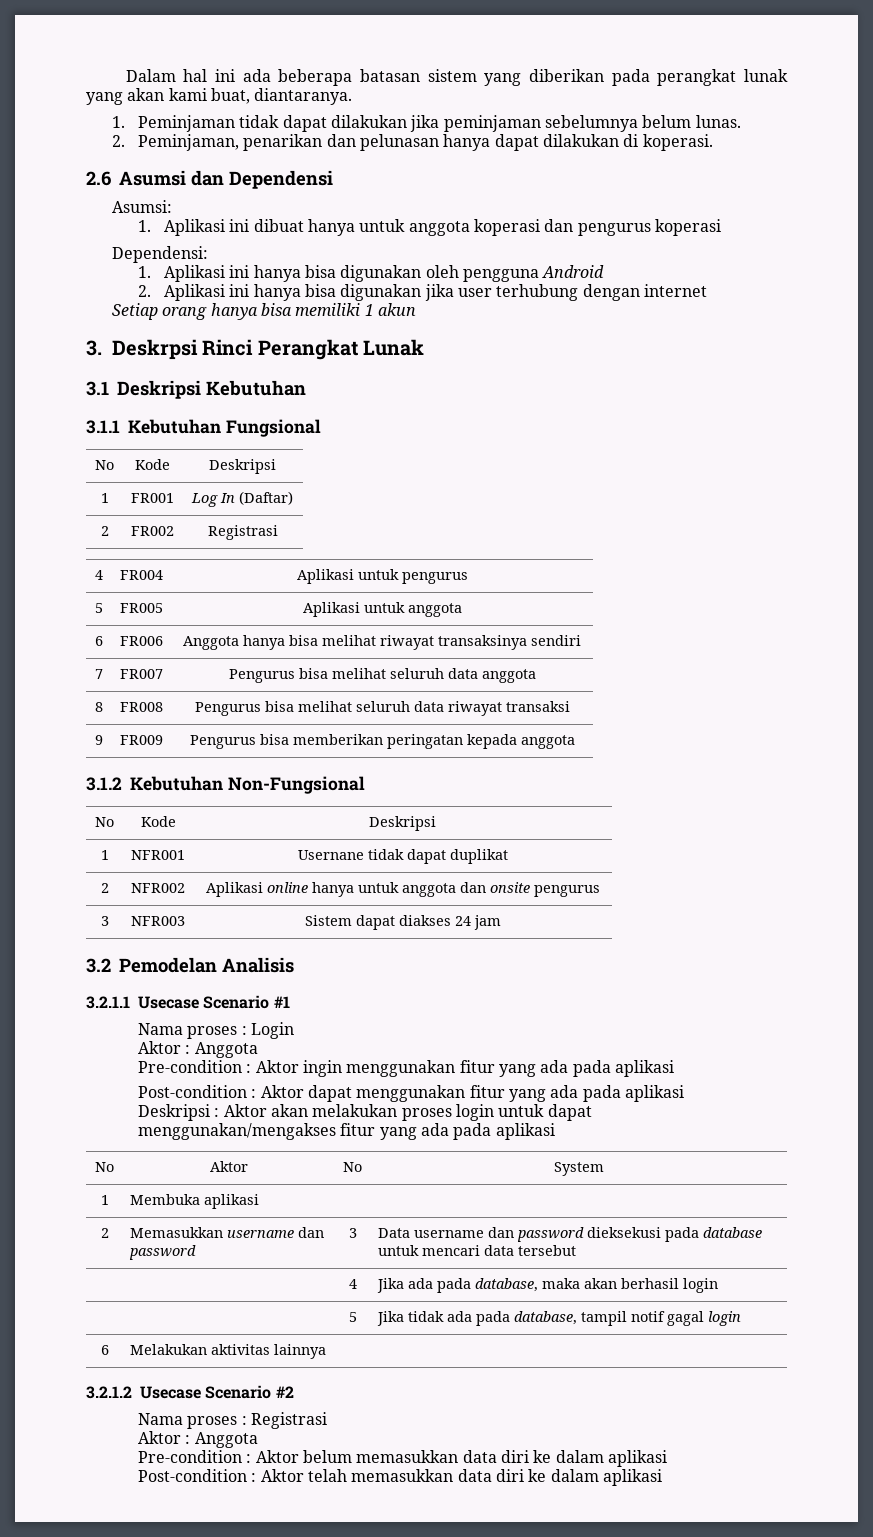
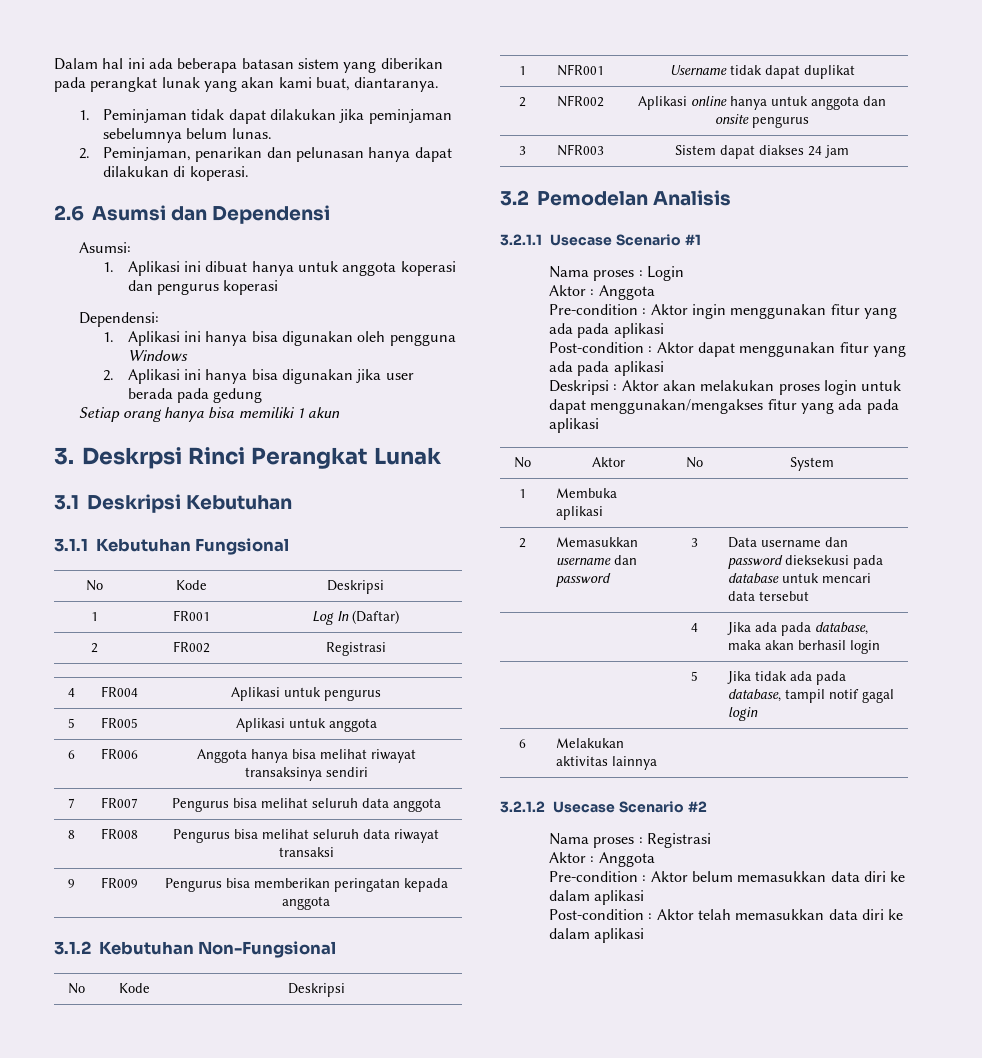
[542,265,605,278] Android -> [127,350,188,361] Windows
[496,284,708,301] terhubung dengan internet -> [127,388,263,403] berada pada gedung
[297,850,364,860] Usernane -> [669,65,727,75] Username

